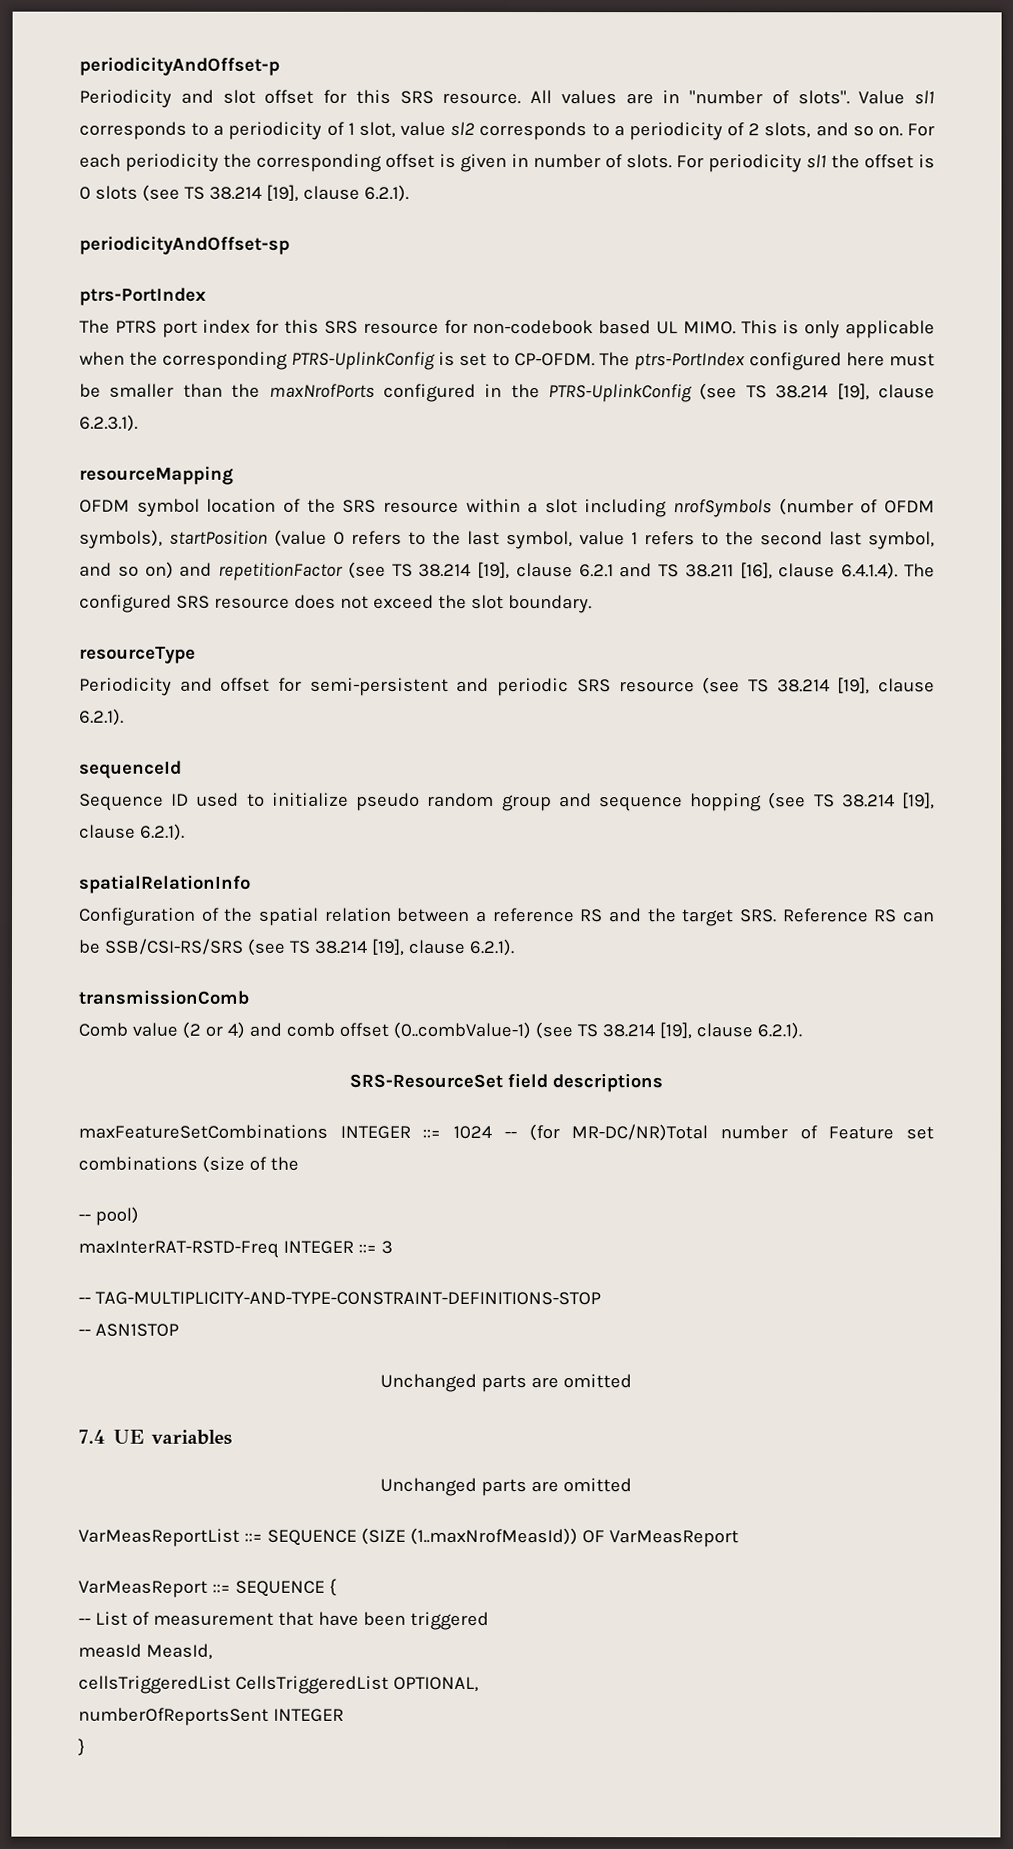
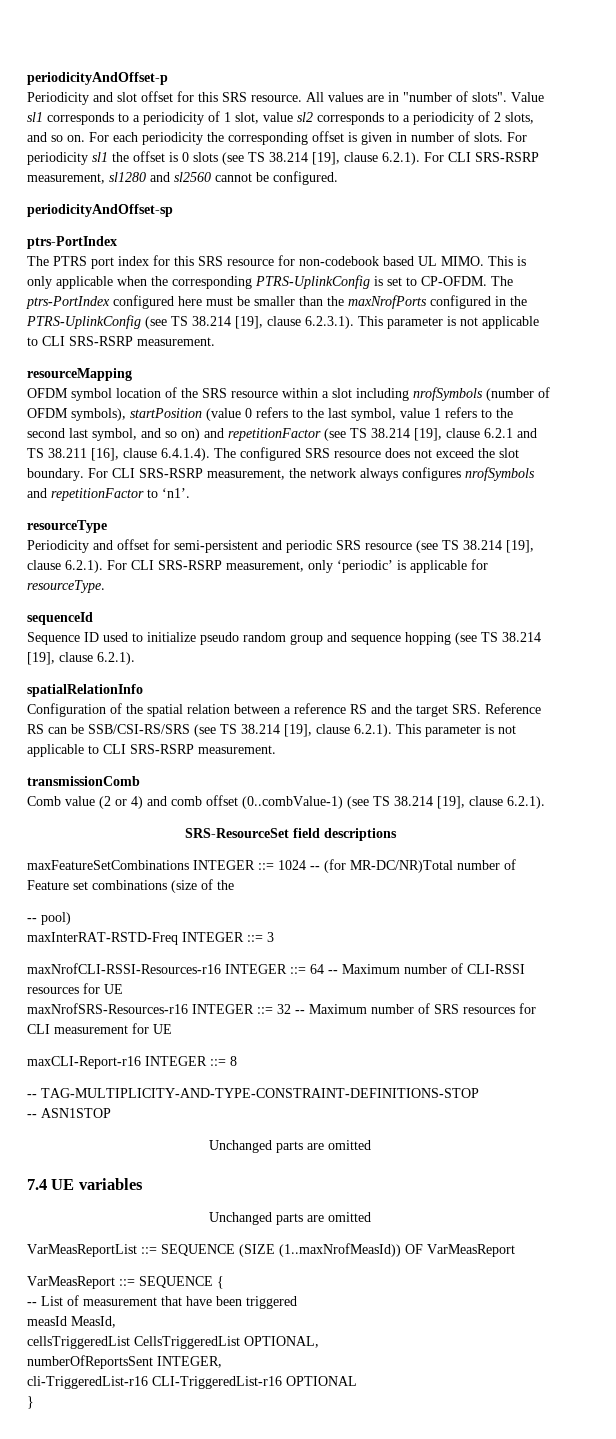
(409, 193) none -> [424,152,539,162] [27,171,338,185] For CLI SRS-RSRP measurement, sl1280 and sl2560 cannot be configured.
(138, 423) none -> [358,316,539,329] [27,336,215,346] This parameter is not applicable to CLI SRS-RSRP measurement.
(592, 604) none -> [88,467,535,481] [27,488,190,501] For CLI SRS-RSRP measurement, the network always configures nrofSymbols and repetitionFactor to ‘n1’.
(124, 717) none -> [107,559,488,573] [27,580,105,593] For CLI SRS-RSRP measurement, only ‘periodic’ is applicable for resourceType.
(514, 947) none -> [396,724,516,737] [27,744,276,757] This parameter is not applicable to CLI SRS-RSRP measurement.
(393, 1247) none -> [27,963,525,974] [27,983,123,994] [27,1003,536,1014] [27,1023,172,1034] [27,1056,237,1069] // maxNrofCLI-RSSI-Resources-r16 INTEGER ::= 64 -- Maximum number of CLI-RSSI resources for UE // maxNrofSRS-Resources-r16 INTEGER ::= 32 -- Maximum number of SRS resources for CLI measurement for UE // maxCLI-Report-r16 INTEGER ::= 8
[272,1708,344,1722] INTEGER -> [157,1356,222,1368] [27,1376,357,1389] INTEGER, // cli-TriggeredList-r16 CLI-TriggeredList-r16 OPTIONAL

